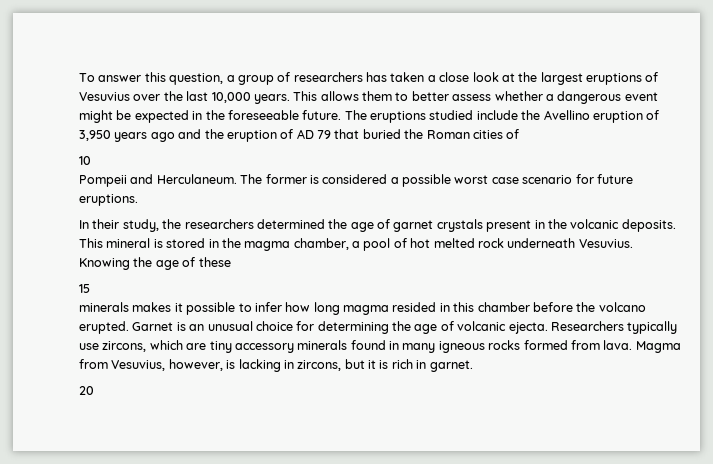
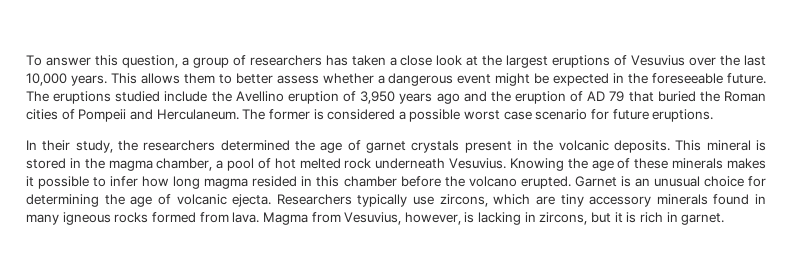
[79,156,91,165] // 10 // -> (75, 114) none
[79,284,90,293] // 15 // -> (669, 163) none
[79,386,94,395] // 20 -> (725, 219) none

